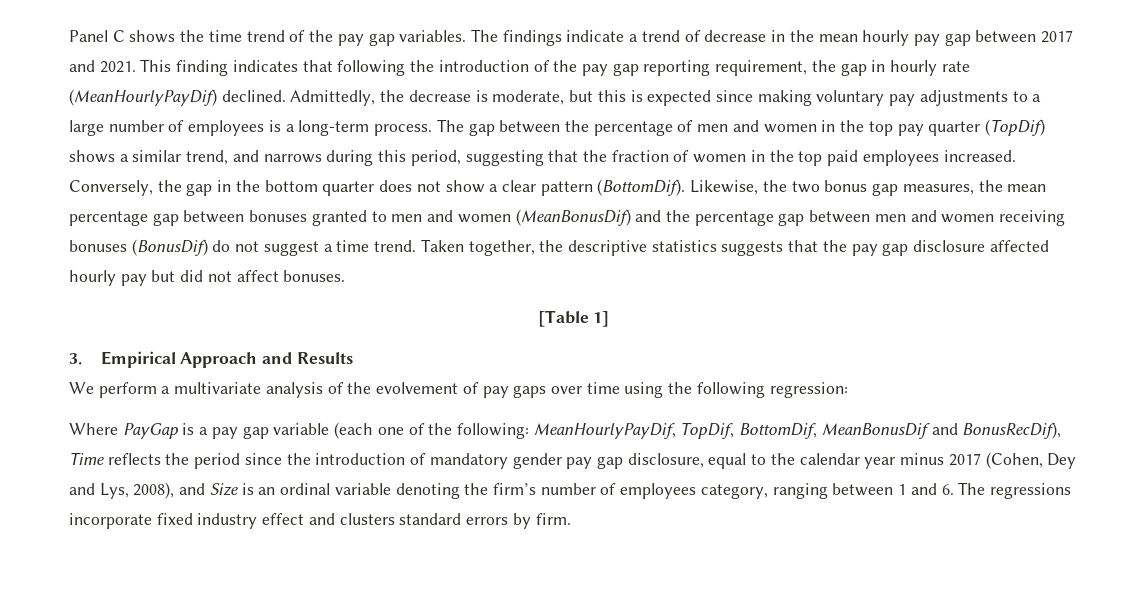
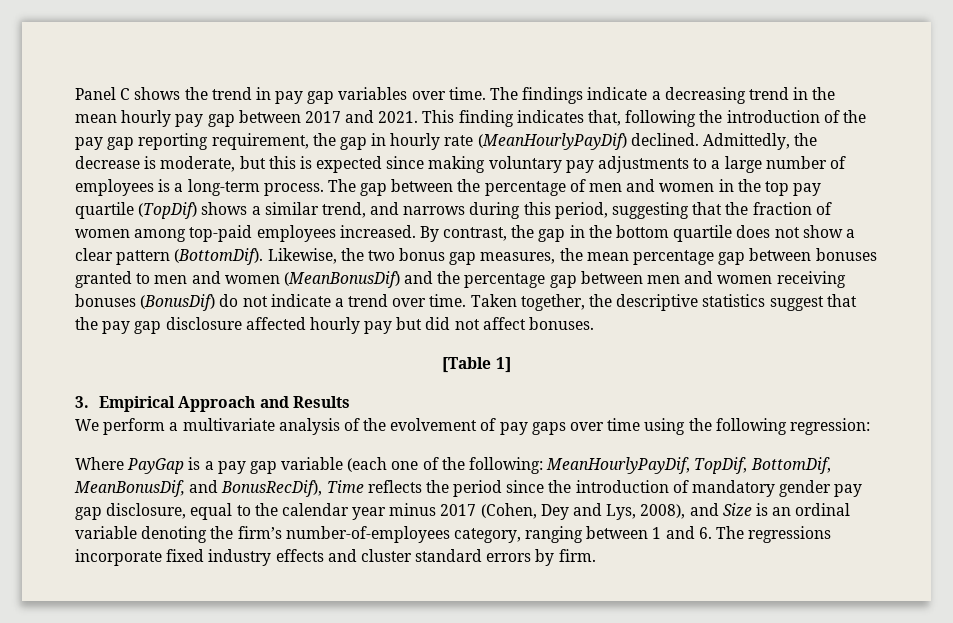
[208,30,467,46] time trend of the pay gap variables. -> [211,87,486,104] trend in pay gap variables over time.
[641,30,767,42] trend of decrease -> [664,87,789,104] decreasing trend
[302,60,333,72] that -> [588,110,622,126] that,
[928,121,981,136] quarter -> [75,202,134,219] quartile
[750,150,1016,166] [69,180,153,196] in the top paid employees increased. Conversely, -> [134,225,508,242] among top-paid employees increased. By contrast,
[322,181,375,196] quarter -> [673,225,733,242] quartile
[263,240,417,256] suggest a time trend. -> [270,294,467,307] indicate a trend over time.
[721,241,784,256] suggests -> [769,296,824,311] suggest
[821,423,930,439] MeanBonusDif -> [74,480,185,497] MeanBonusDif,
[540,483,697,499] number of employees -> [285,526,450,543] number-of-employees
[262,513,395,525] effect and clusters -> [275,549,412,562] effects and cluster

